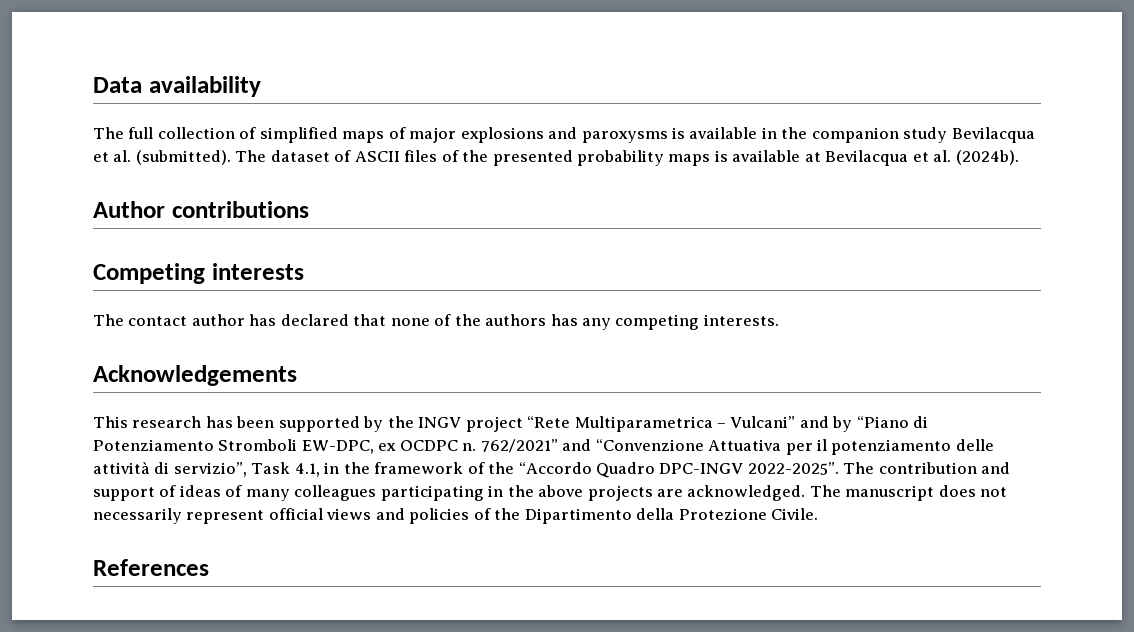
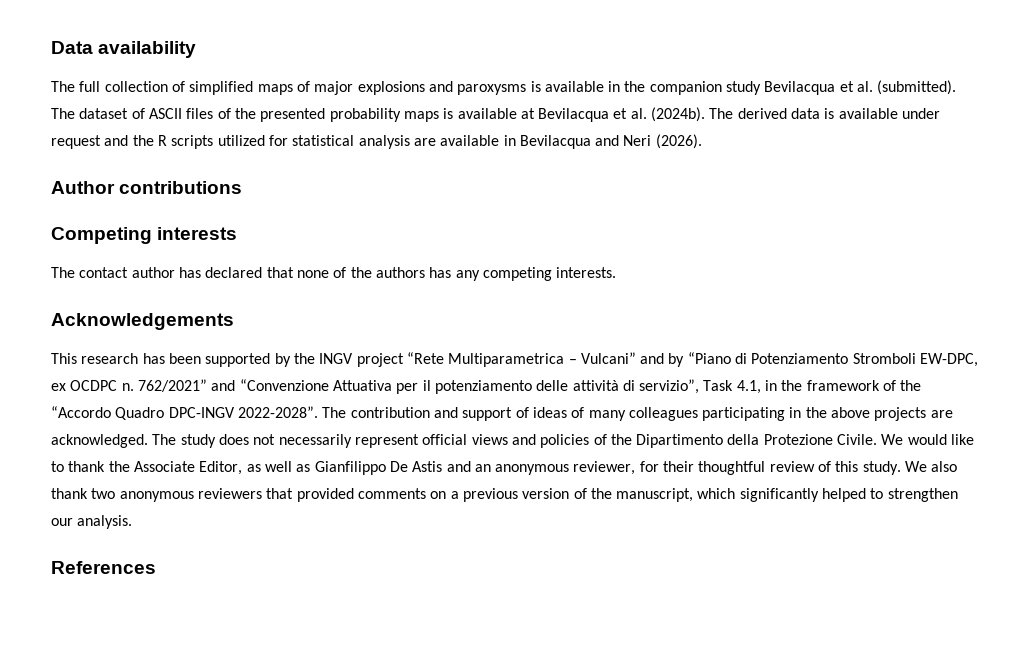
(1019, 157) none -> [709,108,941,119] [51,134,702,149] The derived data is available under request and the R scripts utilized for statistical analysis are available in Bevilacqua and Neri (2026).
[747,462,839,475] 2022-2025”. -> [237,406,318,418] 2022-2028”.
[845,485,935,501] manuscript -> [180,434,216,448] study
(819, 514) none -> [881,434,975,445] [51,461,958,475] [51,488,958,502] [51,515,133,529] We would like to thank the Associate Editor, as well as Gianfilippo De Astis and an anonymous reviewer, for their thoughtful review of this study. We also thank two anonymous reviewers that provided comments on a previous version of the manuscript, which significantly helped to strengthen our analysis.

